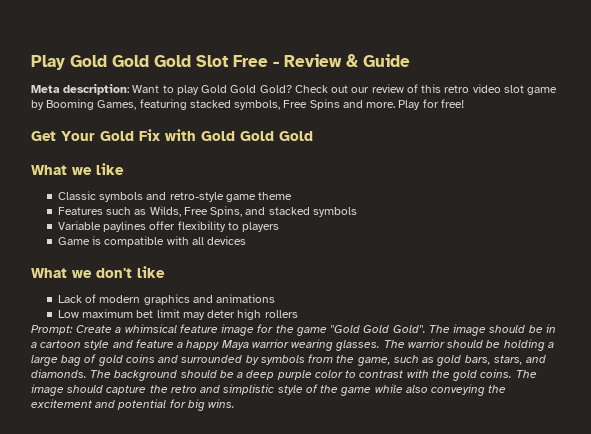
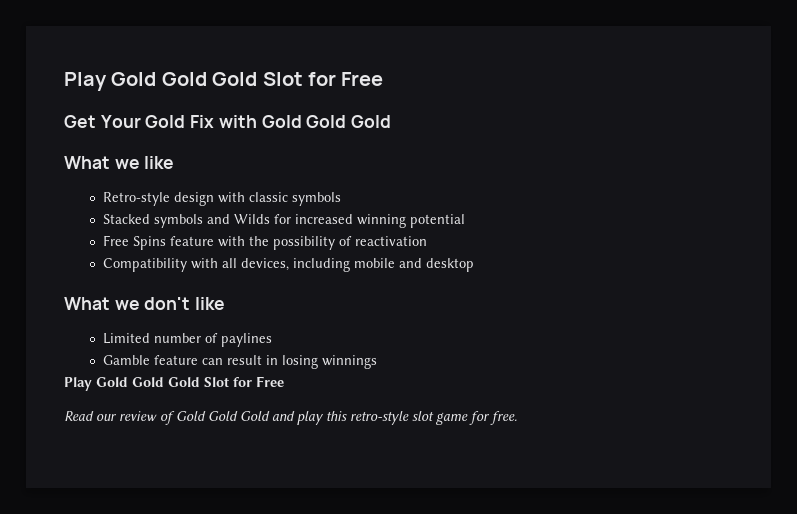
[31,54,410,70] [31,84,558,95] [31,99,464,110] Play Gold Gold Gold Slot Free - Review & Guide // Meta description: Want to play Gold Gold Gold? Check out our review of this retro video slot game by Booming Games, featuring stacked symbols, Free Spins and more. Play for free! -> [64,72,384,91] Play Gold Gold Gold Slot for Free
[57,191,293,202] [57,206,357,217] [57,221,280,232] [57,236,247,247] [31,266,165,278] [57,294,276,305] [57,309,298,320] [31,324,556,336] [31,339,554,351] [31,354,547,366] [31,369,537,381] [31,384,507,396] [31,399,236,411] Classic symbols and retro-style game theme // Features such as Wilds, Free Spins, and stacked symbols // Variable paylines offer flexibility to players // Game is compatible with all devices // What we don't like // Lack of modern graphics and animations // Low maximum bet limit may deter high rollers // Prompt: Create a whimsical feature image for the game "Gold Gold Gold". The image should be in a cartoon style and feature a happy Maya warrior wearing glasses. The warrior should be holding a large bag of gold coins and surrounded by symbols from the game, such as gold bars, stars, and diamonds. The background should be a deep purple color to contrast with the gold coins. The image should capture the retro and simplistic style of the game while also conveying the excitement and potential for big wins. -> [102,192,341,206] [102,214,465,228] [102,235,427,250] [102,258,474,272] [64,297,226,310] [102,333,272,347] [102,355,377,369] [64,376,284,391] [64,411,517,425] Retro-style design with classic symbols // Stacked symbols and Wilds for increased winning potential // Free Spins feature with the possibility of reactivation // Compatibility with all devices, including mobile and desktop // What we don't like // Limited number of paylines // Gamble feature can result in losing winnings // Play Gold Gold Gold Slot for Free // Read our review of Gold Gold Gold and play this retro-style slot game for free.

